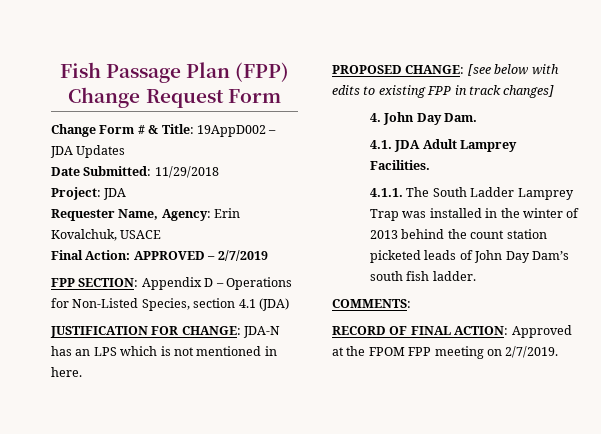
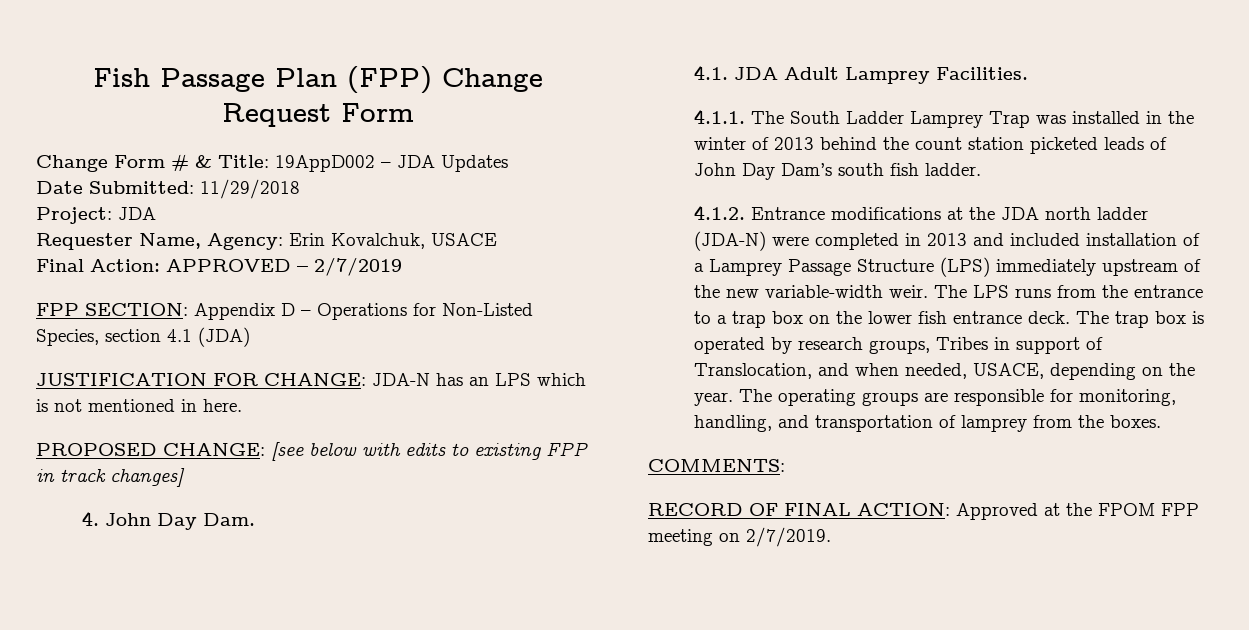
(476, 276) none -> [693,205,1148,220] [693,231,1200,251] [693,257,1201,277] [693,285,1203,298] [693,311,1204,328] [693,337,1103,354] [693,363,1195,380] [693,389,1176,406] [693,415,1161,432] // 4.1.2. Entrance modifications at the JDA north ladder (JDA-N) were completed in 2013 and included installation of a Lamprey Passage Structure (LPS) immediately upstream of the new variable-width weir. The LPS runs from the entrance to a trap box on the lower fish entrance deck. The trap box is operated by research groups, Tribes in support of Translocation, and when needed, USACE, depending on the year. The operating groups are responsible for monitoring, handling, and transportation of lamprey from the boxes.

